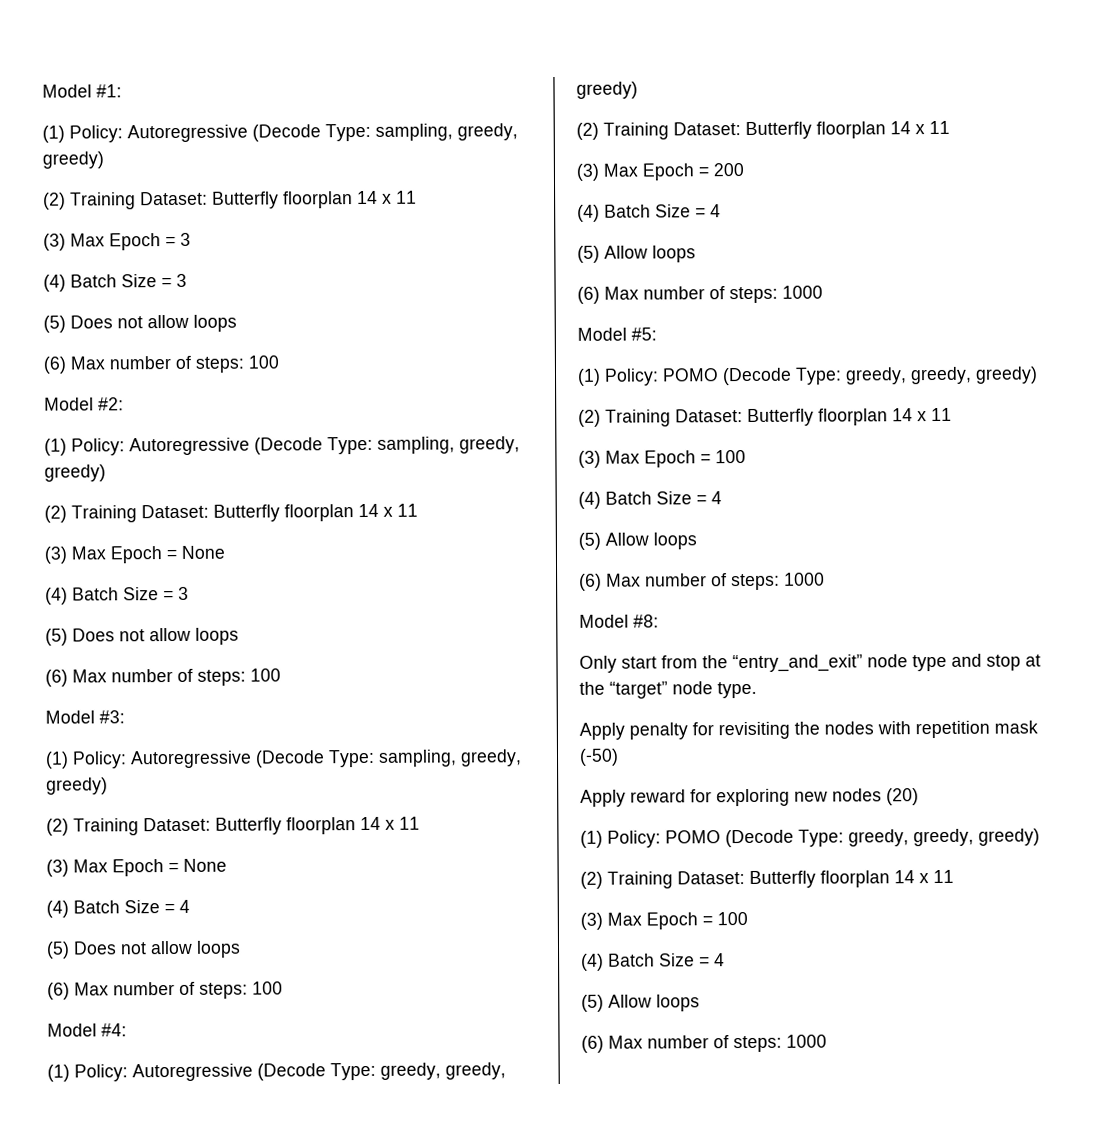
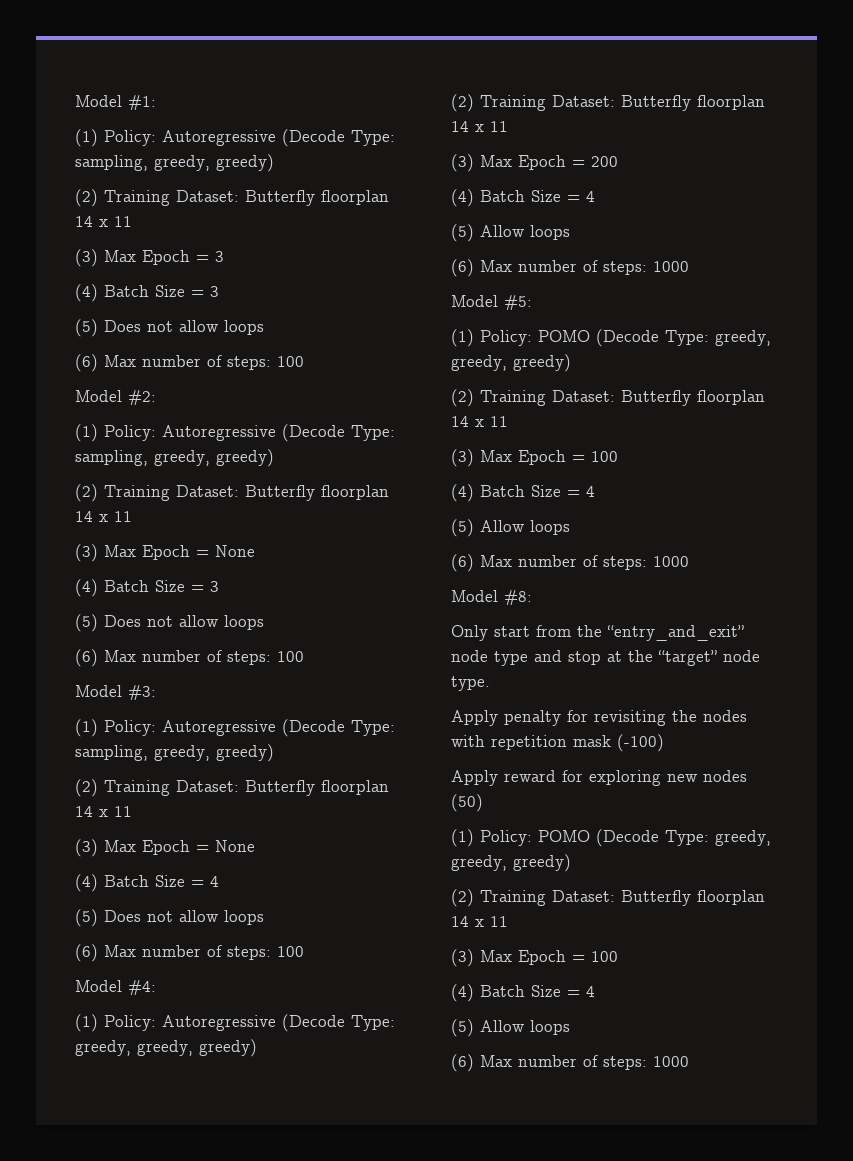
[579,748,619,766] (-50) -> [617,734,664,752] (-100)
[886,788,919,806] (20) -> [451,794,483,812] (50)

